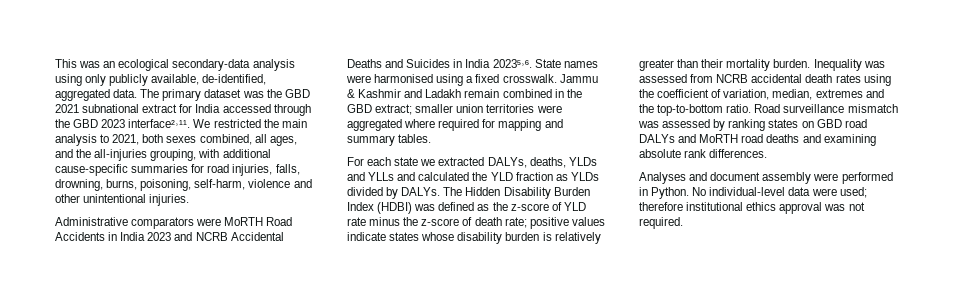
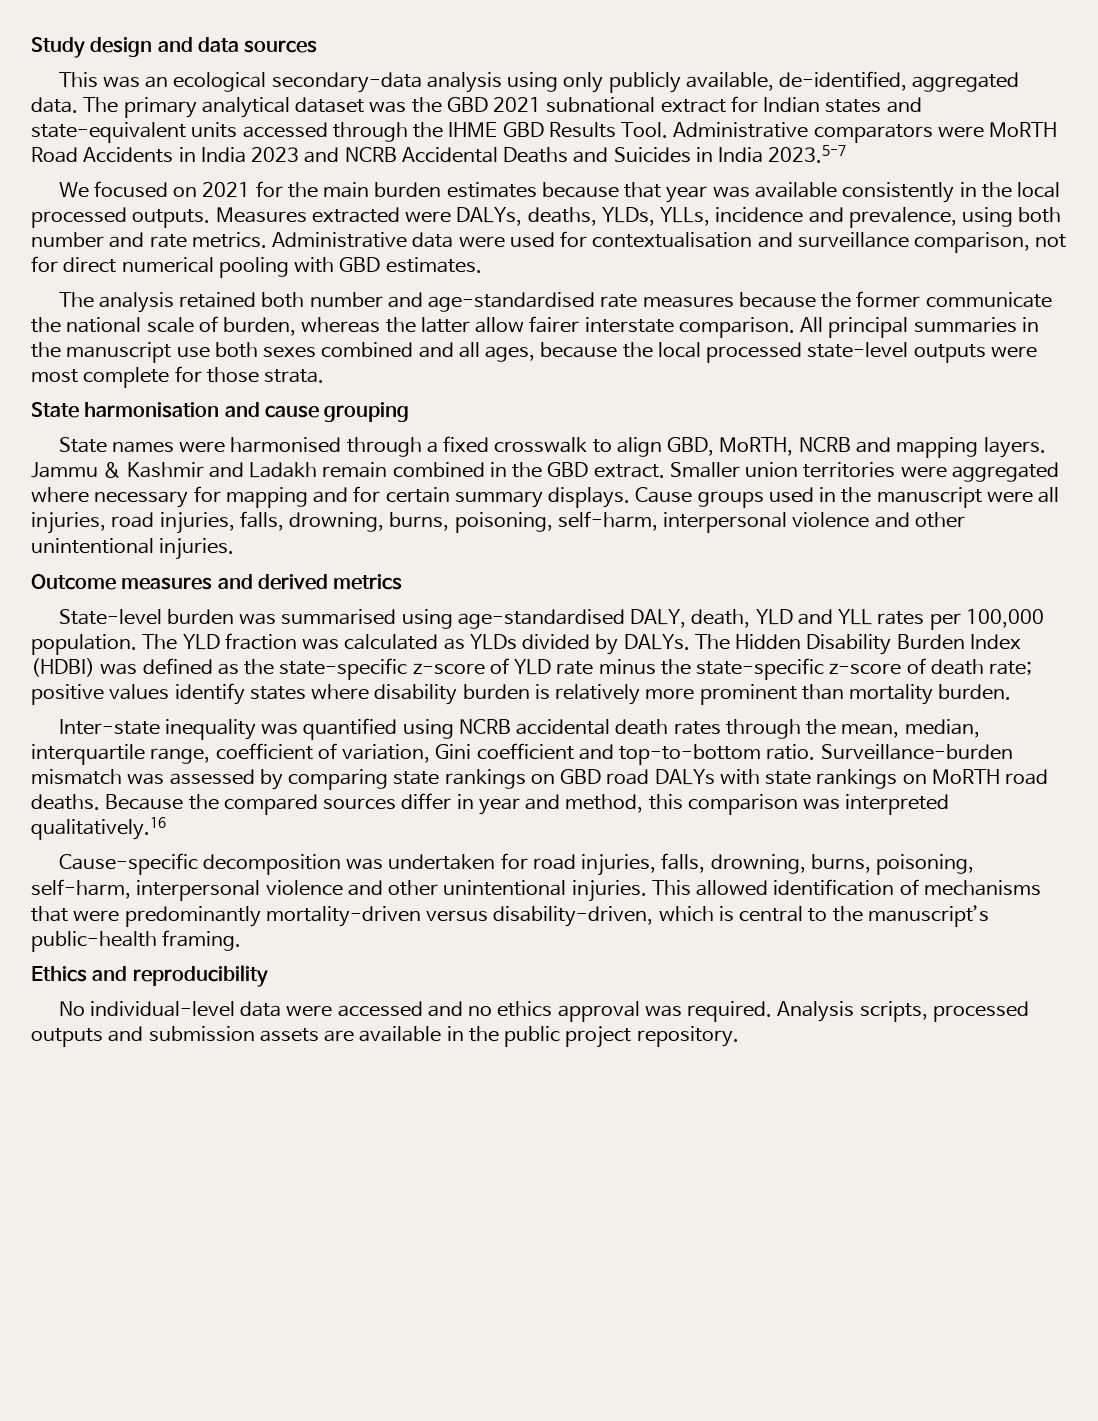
(55, 63) none -> [31,37,318,58] Study design and data sources //
(202, 95) none -> [201,97,290,118] analytical
[195,104,311,116] [55,119,307,128] [55,134,297,146] [55,149,271,161] [55,164,300,176] [55,179,312,191] [55,194,190,206] India accessed through the GBD 2023 interface²˒¹¹. We restricted the main analysis to 2021, both sexes combined, all ages, and the all-injuries grouping, with additional cause-specific summaries for road injuries, falls, drowning, burns, poisoning, self-harm, violence and other unintentional injuries. // -> [763,97,922,113] [31,122,669,143] Indian states and state-equivalent units accessed through the IHME GBD Results Tool.
[492,59,532,68] 2023⁵˒⁶. -> [768,145,847,163] [58,181,1061,203] [31,207,1062,228] [31,231,1067,253] [31,256,482,278] [58,291,1052,313] [31,316,1039,338] [31,342,1037,363] [31,366,325,388] [31,402,410,422] 2023.5-7 // We focused on 2021 for the main burden estimates because that year was available consistently in the local processed outputs. Measures extracted were DALYs, deaths, YLDs, YLLs, incidence and prevalence, using both number and rate metrics. Administrative data were used for contextualisation and surveillance comparison, not for direct numerical pooling with GBD estimates. // The analysis retained both number and age-standardised rate measures because the former communicate the national scale of burden, whereas the latter allow fairer interstate comparison. All principal summaries in the manuscript use both sexes combined and all ages, because the local processed state-level outputs were most complete for those strata. // State harmonisation and cause grouping //
[436,74,464,86] using -> [346,437,422,457] through
[502,74,557,83] crosswalk. -> [494,437,1046,458] crosswalk to align GBD, MoRTH, NCRB and mapping layers.
[375,104,454,115] extract; smaller -> [593,462,740,478] extract. Smaller
[438,119,480,131] required -> [94,491,189,508] necessary
[347,134,432,146] [347,157,597,168] [347,172,553,181] summary tables. // For each state we extracted DALYs, deaths, YLDs and YLLs and calculated the YLD fraction -> [353,486,1060,508] [31,511,965,534] [31,538,235,560] [31,574,403,590] [58,609,1044,630] [31,633,439,655] for certain summary displays. Cause groups used in the manuscript were all injuries, road injuries, falls, drowning, burns, poisoning, self-harm, interpersonal violence and other unintentional injuries. // Outcome measures and derived metrics // State-level burden was summarised using age-standardised DALY, death, YLD and YLL rates per 100,000 population. The YLD fraction was calculated
(508, 206) none -> [279,658,408,680] state-specific
(419, 221) none -> [696,658,825,680] state-specific
[347,232,455,241] indicate states whose -> [174,683,370,705] identify states where
[639,59,724,71] greater than their -> [645,684,844,705] more prominent than
[813,59,885,71] [639,74,891,86] [639,89,884,100] [639,104,845,116] Inequality was assessed from NCRB accidental death rates using the coefficient of variation, median, extremes and the top-to-bottom ratio. Road surveillance -> [58,718,980,740] [31,743,1013,765] // Inter-state inequality was quantified using NCRB accidental death rates through the mean, median, interquartile range, coefficient of variation, Gini coefficient and top-to-bottom ratio. Surveillance-burden
[728,119,799,131] ranking states -> [288,769,526,790] comparing state rankings
[678,134,876,146] [639,149,768,158] [639,172,893,184] [639,187,867,199] [639,202,865,214] [639,217,683,229] and MoRTH road deaths and examining absolute rank differences. // Analyses and document assembly were performed in Python. No individual-level data were used; therefore institutional ethics approval was not required. -> [719,769,1049,789] [31,793,950,815] [31,817,166,840] [58,853,975,876] [31,879,1041,902] [31,905,989,927] [31,930,242,952] [31,965,268,987] [58,1001,1029,1022] [31,1026,739,1048] with state rankings on MoRTH road deaths. Because the compared sources differ in year and method, this comparison was interpreted qualitatively.16 // Cause-specific decomposition was undertaken for road injuries, falls, drowning, burns, poisoning, self-harm, interpersonal violence and other unintentional injuries. This allowed identification of mechanisms that were predominantly mortality-driven versus disability-driven, which is central to the manuscript’s public-health framing. // Ethics and reproducibility // No individual-level data were accessed and no ethics approval was required. Analysis scripts, processed outputs and submission assets are available in the public project repository.

